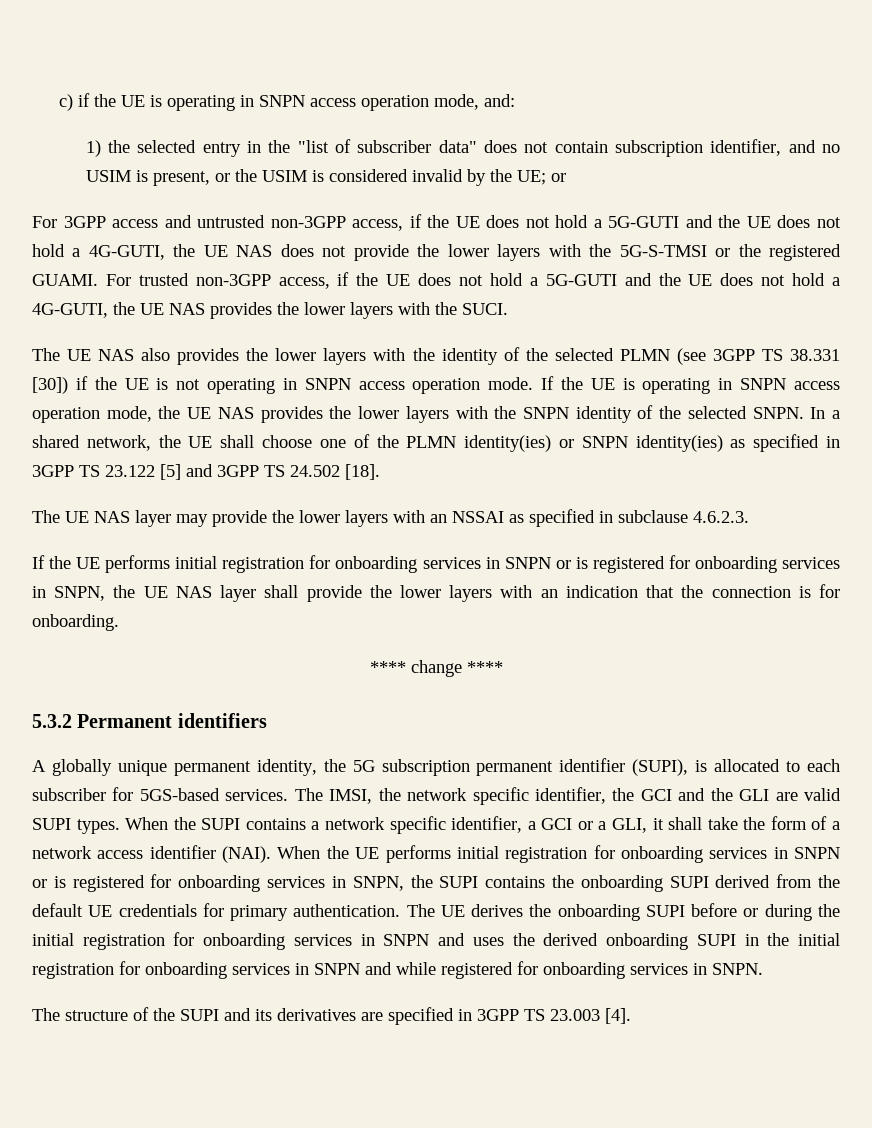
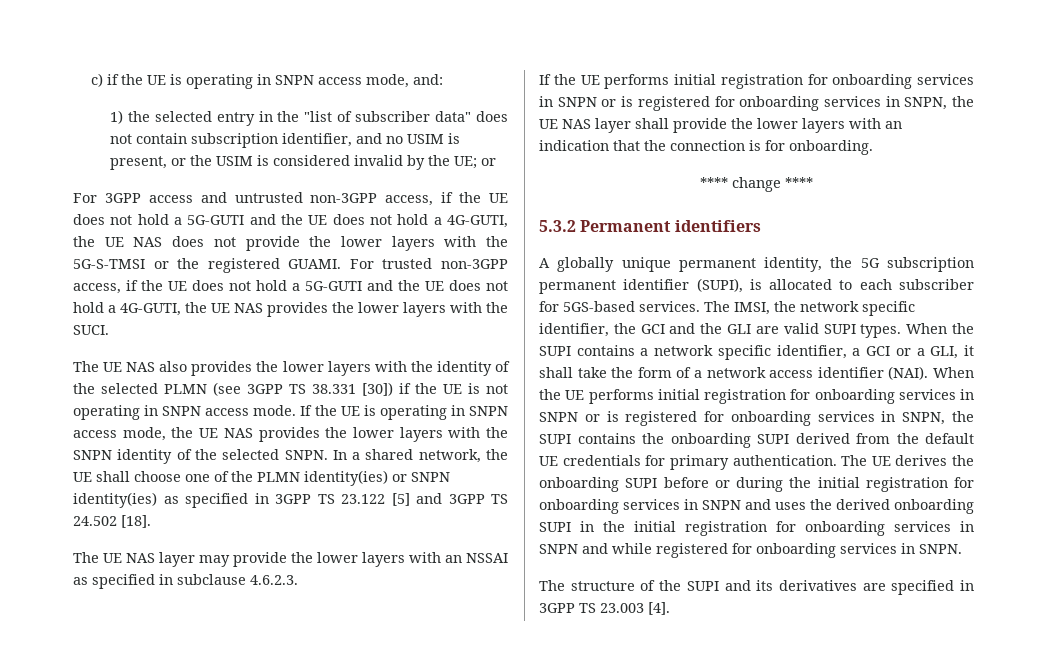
[360,95,429,111] operation -> (363, 81) none
[412,378,481,394] operation -> (250, 412) none
[32,407,100,423] operation -> (117, 434) none

